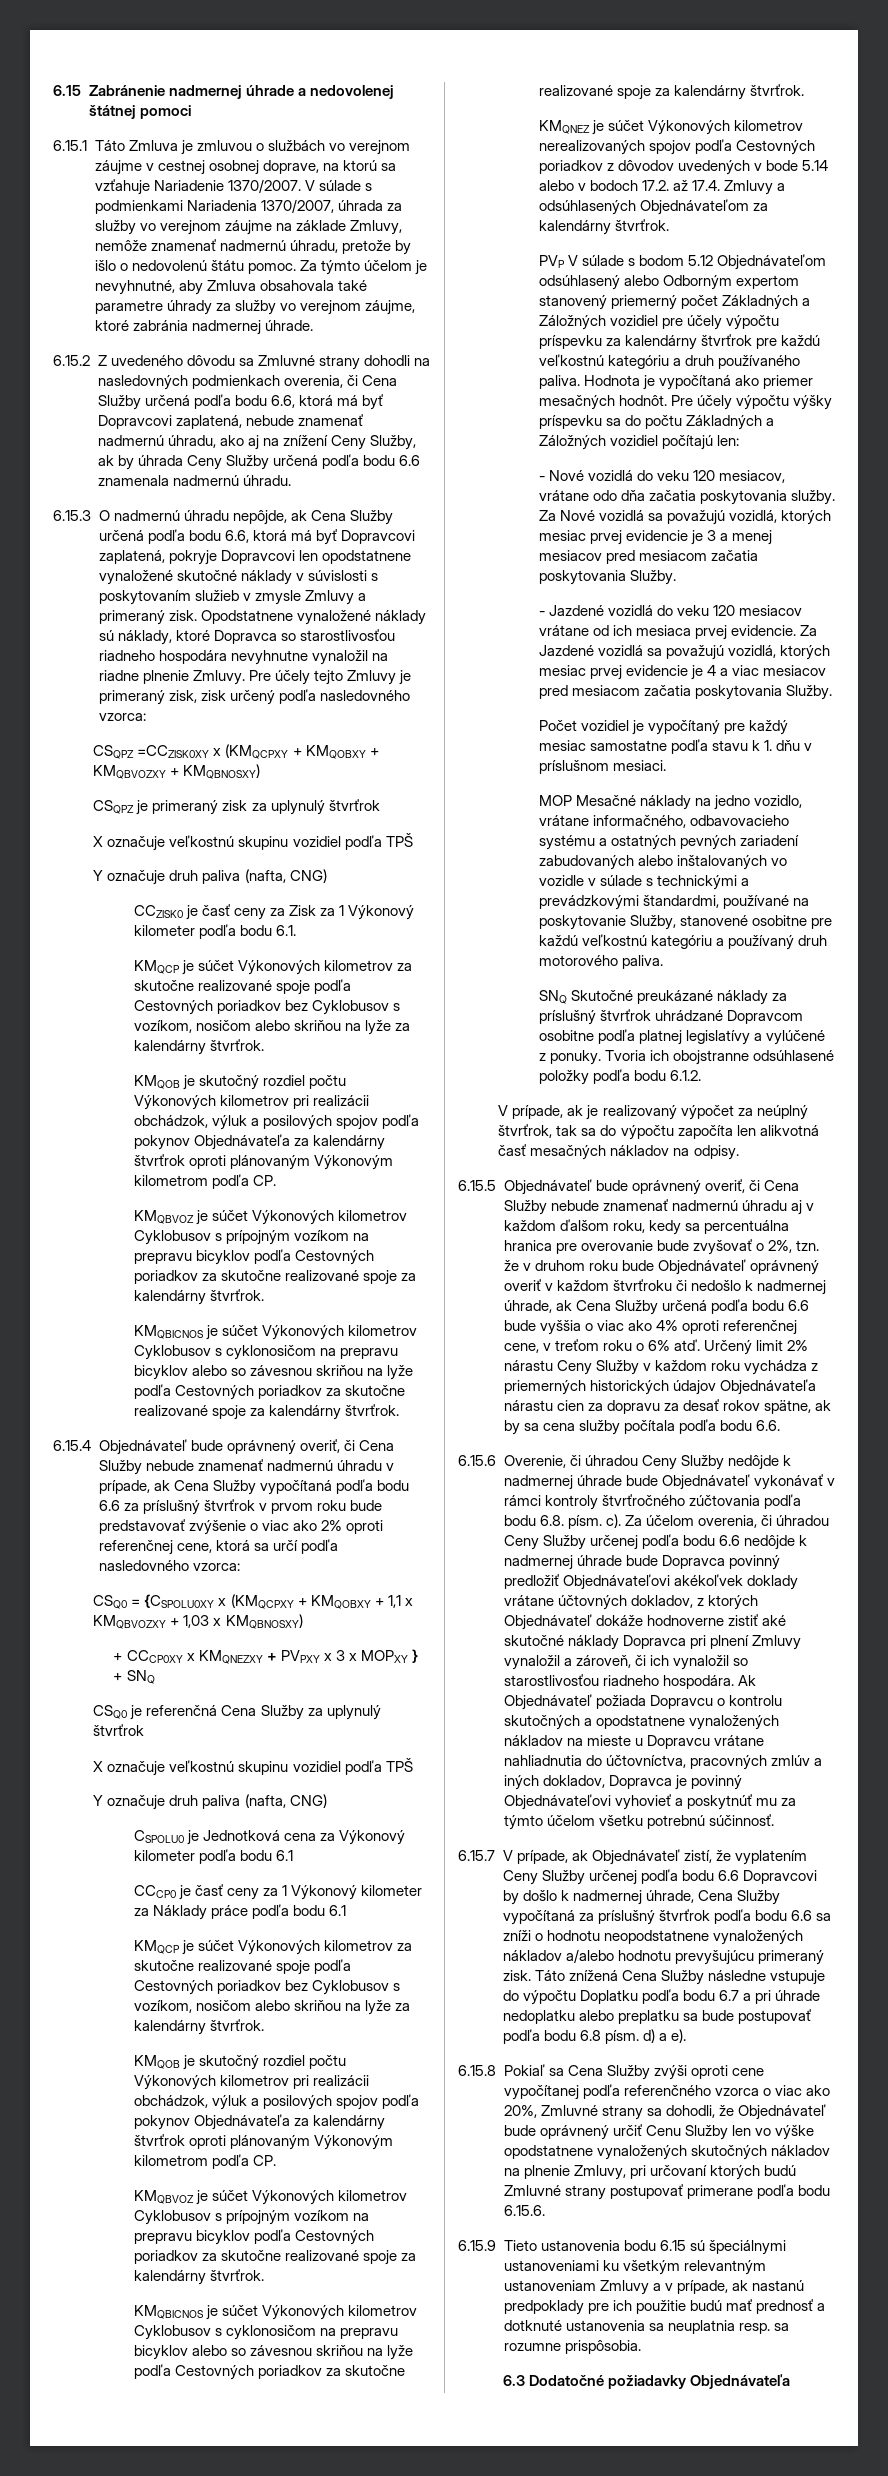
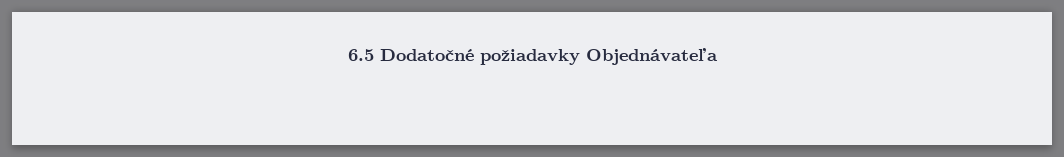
[53,85,394,99] [88,105,191,119] [53,140,410,155] [94,160,396,175] [94,179,372,195] [94,199,402,214] [94,220,402,235] [94,239,411,255] [94,260,427,275] [94,280,367,295] [94,300,415,315] [94,320,313,335] [53,355,430,370] [97,375,397,390] [97,394,383,410] [97,414,363,429] [97,435,416,450] [97,454,420,470] [97,475,291,486] [53,510,393,525] [98,529,415,545] [98,550,411,565] [98,570,378,585] [98,590,366,605] [98,610,426,625] [98,629,395,645] [98,650,388,665] [98,670,411,685] [98,689,410,705] [98,713,146,721] [93,744,379,759] [93,764,261,779] [93,799,380,815] [93,833,413,851] [93,869,327,885] [133,904,414,920] [133,924,296,939] [133,960,412,975] [133,979,351,995] [133,1000,400,1015] [133,1020,410,1035] [133,1039,264,1055] [133,1075,346,1090] [133,1095,369,1110] [133,1114,419,1130] [133,1134,385,1150] [133,1154,393,1170] [133,1174,276,1189] [133,1210,407,1225] [133,1230,369,1245] [133,1249,374,1265] [133,1270,416,1285] [133,1289,264,1305] [133,1325,417,1340] [133,1345,398,1360] [133,1365,413,1380] [133,1384,405,1400] [133,1404,399,1420] [53,1439,394,1455] [98,1459,394,1475] [98,1479,409,1495] [98,1499,382,1515] [98,1519,383,1535] [98,1539,338,1555] [98,1560,240,1571] [93,1594,413,1609] [93,1614,303,1629] [113,1649,418,1664] [113,1670,155,1684] [93,1705,381,1720] [93,1724,145,1736] [93,1758,413,1776] [93,1794,327,1810] [133,1830,405,1845] [133,1849,293,1864] [133,1884,422,1900] [133,1904,346,1920] [133,1940,412,1955] [133,1959,351,1975] [133,1980,400,1995] [133,2000,410,2015] [133,2019,264,2035] [133,2055,346,2070] [133,2075,369,2090] [133,2094,419,2110] [133,2114,385,2130] [133,2134,393,2150] [133,2154,276,2169] [133,2190,407,2205] [133,2210,369,2225] [133,2229,374,2245] [133,2250,416,2265] [133,2269,264,2285] [133,2305,417,2320] [133,2325,398,2340] [133,2345,413,2360] [133,2364,405,2380] [538,84,804,100] [538,120,803,135] [538,139,815,155] [538,160,828,175] [538,180,785,195] [538,199,768,215] [538,219,669,235] [538,254,826,270] [538,275,799,290] [538,295,810,310] [538,315,779,330] [538,334,820,350] [538,354,800,369] [538,375,813,390] [538,395,832,410] [538,415,774,430] [538,435,739,450] [538,470,785,483] [538,490,835,505] [538,510,831,525] [538,530,772,545] [538,550,758,564] [538,570,676,585] [538,605,802,616] [538,625,817,640] [538,645,830,660] [538,665,826,680] [538,685,832,700] [538,720,788,735] [538,739,812,754] [538,760,666,774] [538,795,802,810] [538,815,789,828] [538,835,799,850] [538,855,787,870] [538,875,749,890] [538,895,809,910] [538,915,832,930] [538,934,827,950] [538,955,663,969] [538,990,787,1005] [538,1009,803,1025] [538,1029,825,1045] [538,1050,834,1065] [538,1069,701,1085] [498,1105,808,1120] [498,1124,819,1140] [498,1144,739,1160] [458,1179,799,1195] [503,1199,814,1215] [503,1219,789,1235] [503,1239,819,1255] [503,1259,819,1275] [503,1279,826,1295] [503,1299,809,1315] [503,1320,797,1335] [503,1339,808,1355] [503,1360,818,1375] [503,1379,816,1395] [503,1399,831,1414] [503,1419,780,1435] [458,1455,791,1470] [503,1474,835,1490] [503,1494,801,1510] [503,1514,829,1529] [503,1534,807,1550] [503,1555,780,1570] [503,1574,798,1590] [503,1595,758,1610] [503,1614,786,1630] [503,1635,801,1650] [503,1655,748,1670] [503,1674,756,1689] [503,1694,782,1710] [503,1715,779,1730] [503,1735,764,1749] [503,1755,822,1770] [503,1775,742,1790] [503,1794,796,1810] [503,1814,774,1830] [458,1849,807,1865] [502,1869,817,1885] [502,1890,780,1905] [502,1909,831,1925] [502,1930,803,1945] [502,1949,824,1965] [502,1970,825,1985] [502,1989,820,2005] [502,2009,811,2024] [502,2029,686,2044] [458,2064,764,2080] [503,2084,830,2100] [503,2104,826,2120] [503,2124,814,2140] [503,2145,830,2160] [503,2165,796,2180] [503,2184,830,2200] [503,2205,545,2216] [458,2240,786,2255] [503,2260,766,2275] [503,2280,804,2295] [503,2299,825,2315] [503,2320,789,2334] [503,2340,641,2354] [502,2375,525,2386] 6.15 Zabránenie nadmernej úhrade a nedovolenej štátnej pomoci // 6.15.1 Táto Zmluva je zmluvou o službách vo verejnom záujme v cestnej osobnej doprave, na ktorú sa vzťahuje Nariadenie 1370/2007. V súlade s podmienkami Nariadenia 1370/2007, úhrada za služby vo verejnom záujme na základe Zmluvy, nemôže znamenať nadmernú úhradu, pretože by išlo o nedovolenú štátu pomoc. Za týmto účelom je nevyhnutné, aby Zmluva obsahovala také parametre úhrady za služby vo verejnom záujme, ktoré zabránia nadmernej úhrade. // 6.15.2 Z uvedeného dôvodu sa Zmluvné strany dohodli na nasledovných podmienkach overenia, či Cena Služby určená podľa bodu 6.6, ktorá má byť Dopravcovi zaplatená, nebude znamenať nadmernú úhradu, ako aj na znížení Ceny Služby, ak by úhrada Ceny Služby určená podľa bodu 6.6 znamenala nadmernú úhradu. // 6.15.3 O nadmernú úhradu nepôjde, ak Cena Služby určená podľa bodu 6.6, ktorá má byť Dopravcovi zaplatená, pokryje Dopravcovi len opodstatnene vynaložené skutočné náklady v súvislosti s poskytovaním služieb v zmysle Zmluvy a primeraný zisk. Opodstatnene vynaložené náklady sú náklady, ktoré Dopravca so starostlivosťou riadneho hospodára nevyhnutne vynaložil na riadne plnenie Zmluvy. Pre účely tejto Zmluvy je primeraný zisk, zisk určený podľa nasledovného vzorca: // CSQPZ =CCZISK0XY x (KMQCPXY + KMQOBXY + KMQBVOZXY + KMQBNOSXY) // CSQPZ je primeraný zisk za uplynulý štvrťrok // X označuje veľkostnú skupinu vozidiel podľa TPŠ // Y označuje druh paliva (nafta, CNG) // CCZISK0 je časť ceny za Zisk za 1 Výkonový kilometer podľa bodu 6.1. // KMQCP je súčet Výkonových kilometrov za skutočne realizované spoje podľa Cestovných poriadkov bez Cyklobusov s vozíkom, nosičom alebo skriňou na lyže za kalendárny štvrťrok. // KMQOB je skutočný rozdiel počtu Výkonových kilometrov pri realizácii obchádzok, výluk a posilových spojov podľa pokynov Objednávateľa za kalendárny štvrťrok oproti plánovaným Výkonovým kilometrom podľa CP. // KMQBVOZ je súčet Výkonových kilometrov Cyklobusov s prípojným vozíkom na prepravu bicyklov podľa Cestovných poriadkov za skutočne realizované spoje za kalendárny štvrťrok. // KMQBICNOS je súčet Výkonových kilometrov Cyklobusov s cyklonosičom na prepravu bicyklov alebo so závesnou skriňou na lyže podľa Cestovných poriadkov za skutočne realizované spoje za kalendárny štvrťrok. // 6.15.4 Objednávateľ bude oprávnený overiť, či Cena Služby nebude znamenať nadmernú úhradu v prípade, ak Cena Služby vypočítaná podľa bodu 6.6 za príslušný štvrťrok v prvom roku bude predstavovať zvýšenie o viac ako 2% oproti referenčnej cene, ktorá sa určí podľa nasledovného vzorca: // CSQ0 = {CSPOLU0XY x (KMQCPXY + KMQOBXY + 1,1 x KMQBVOZXY + 1,03 x KMQBNOSXY) // + CCCP0XY x KMQNEZXY + PVPXY x 3 x MOPXY } + SNQ // CSQ0 je referenčná Cena Služby za uplynulý štvrťrok // X označuje veľkostnú skupinu vozidiel podľa TPŠ // Y označuje druh paliva (nafta, CNG) // CSPOLU0 je Jednotková cena za Výkonový kilometer podľa bodu 6.1 // CCCP0 je časť ceny za 1 Výkonový kilometer za Náklady práce podľa bodu 6.1 // KMQCP je súčet Výkonových kilometrov za skutočne realizované spoje podľa Cestovných poriadkov bez Cyklobusov s vozíkom, nosičom alebo skriňou na lyže za kalendárny štvrťrok. // KMQOB je skutočný rozdiel počtu Výkonových kilometrov pri realizácii obchádzok, výluk a posilových spojov podľa pokynov Objednávateľa za kalendárny štvrťrok oproti plánovaným Výkonovým kilometrom podľa CP. // KMQBVOZ je súčet Výkonových kilometrov Cyklobusov s prípojným vozíkom na prepravu bicyklov podľa Cestovných poriadkov za skutočne realizované spoje za kalendárny štvrťrok. // KMQBICNOS je súčet Výkonových kilometrov Cyklobusov s cyklonosičom na prepravu bicyklov alebo so závesnou skriňou na lyže podľa Cestovných poriadkov za skutočne realizované spoje za kalendárny štvrťrok. // KMQNEZ je súčet Výkonových kilometrov nerealizovaných spojov podľa Cestovných poriadkov z dôvodov uvedených v bode 5.14 alebo v bodoch 17.2. až 17.4. Zmluvy a odsúhlasených Objednávateľom za kalendárny štvrťrok. // PVP V súlade s bodom 5.12 Objednávateľom odsúhlasený alebo Odborným expertom stanovený priemerný počet Základných a Záložných vozidiel pre účely výpočtu príspevku za kalendárny štvrťrok pre každú veľkostnú kategóriu a druh používaného paliva. Hodnota je vypočítaná ako priemer mesačných hodnôt. Pre účely výpočtu výšky príspevku sa do počtu Základných a Záložných vozidiel počítajú len: // - Nové vozidlá do veku 120 mesiacov, vrátane odo dňa začatia poskytovania služby. Za Nové vozidlá sa považujú vozidlá, ktorých mesiac prvej evidencie je 3 a menej mesiacov pred mesiacom začatia poskytovania Služby. // - Jazdené vozidlá do veku 120 mesiacov vrátane od ich mesiaca prvej evidencie. Za Jazdené vozidlá sa považujú vozidlá, ktorých mesiac prvej evidencie je 4 a viac mesiacov pred mesiacom začatia poskytovania Služby. // Počet vozidiel je vypočítaný pre každý mesiac samostatne podľa stavu k 1. dňu v príslušnom mesiaci. // MOP Mesačné náklady na jedno vozidlo, vrátane informačného, odbavovacieho systému a ostatných pevných zariadení zabudovaných alebo inštalovaných vo vozidle v súlade s technickými a prevádzkovými štandardmi, používané na poskytovanie Služby, stanovené osobitne pre každú veľkostnú kategóriu a používaný druh motorového paliva. // SNQ Skutočné preukázané náklady za príslušný štvrťrok uhrádzané Dopravcom osobitne podľa platnej legislatívy a vylúčené z ponuky. Tvoria ich obojstranne odsúhlasené položky podľa bodu 6.1.2. // V prípade, ak je realizovaný výpočet za neúplný štvrťrok, tak sa do výpočtu započíta len alikvotná časť mesačných nákladov na odpisy. // 6.15.5 Objednávateľ bude oprávnený overiť, či Cena Služby nebude znamenať nadmernú úhradu aj v každom ďalšom roku, kedy sa percentuálna hranica pre overovanie bude zvyšovať o 2%, tzn. že v druhom roku bude Objednávateľ oprávnený overiť v každom štvrťroku či nedošlo k nadmernej úhrade, ak Cena Služby určená podľa bodu 6.6 bude vyššia o viac ako 4% oproti referenčnej cene, v treťom roku o 6% atď. Určený limit 2% nárastu Ceny Služby v každom roku vychádza z priemerných historických údajov Objednávateľa nárastu cien za dopravu za desať rokov spätne, ak by sa cena služby počítala podľa bodu 6.6. // 6.15.6 Overenie, či úhradou Ceny Služby nedôjde k nadmernej úhrade bude Objednávateľ vykonávať v rámci kontroly štvrťročného zúčtovania podľa bodu 6.8. písm. c). Za účelom overenia, či úhradou Ceny Služby určenej podľa bodu 6.6 nedôjde k nadmernej úhrade bude Dopravca povinný predložiť Objednávateľovi akékoľvek doklady vrátane účtovných dokladov, z ktorých Objednávateľ dokáže hodnoverne zistiť aké skutočné náklady Dopravca pri plnení Zmluvy vynaložil a zároveň, či ich vynaložil so starostlivosťou riadneho hospodára. Ak Objednávateľ požiada Dopravcu o kontrolu skutočných a opodstatnene vynaložených nákladov na mieste u Dopravcu vrátane nahliadnutia do účtovníctva, pracovných zmlúv a iných dokladov, Dopravca je povinný Objednávateľovi vyhovieť a poskytnúť mu za týmto účelom všetku potrebnú súčinnosť. // 6.15.7 V prípade, ak Objednávateľ zistí, že vyplatením Ceny Služby určenej podľa bodu 6.6 Dopravcovi by došlo k nadmernej úhrade, Cena Služby vypočítaná za príslušný štvrťrok podľa bodu 6.6 sa zníži o hodnotu neopodstatnene vynaložených nákladov a/alebo hodnotu prevyšujúcu primeraný zisk. Táto znížená Cena Služby následne vstupuje do výpočtu Doplatku podľa bodu 6.7 a pri úhrade nedoplatku alebo preplatku sa bude postupovať podľa bodu 6.8 písm. d) a e). // 6.15.8 Pokiaľ sa Cena Služby zvýši oproti cene vypočítanej podľa referenčného vzorca o viac ako 20%, Zmluvné strany sa dohodli, že Objednávateľ bude oprávnený určiť Cenu Služby len vo výške opodstatnene vynaložených skutočných nákladov na plnenie Zmluvy, pri určovaní ktorých budú Zmluvné strany postupovať primerane podľa bodu 6.15.6. // 6.15.9 Tieto ustanovenia bodu 6.15 sú špeciálnymi ustanoveniami ku všetkým relevantným ustanoveniam Zmluvy a v prípade, ak nastanú predpoklady pre ich použitie budú mať prednosť a dotknuté ustanovenia sa neuplatnia resp. sa rozumne prispôsobia. // 6.3 -> [347,49,374,61] 6.5

